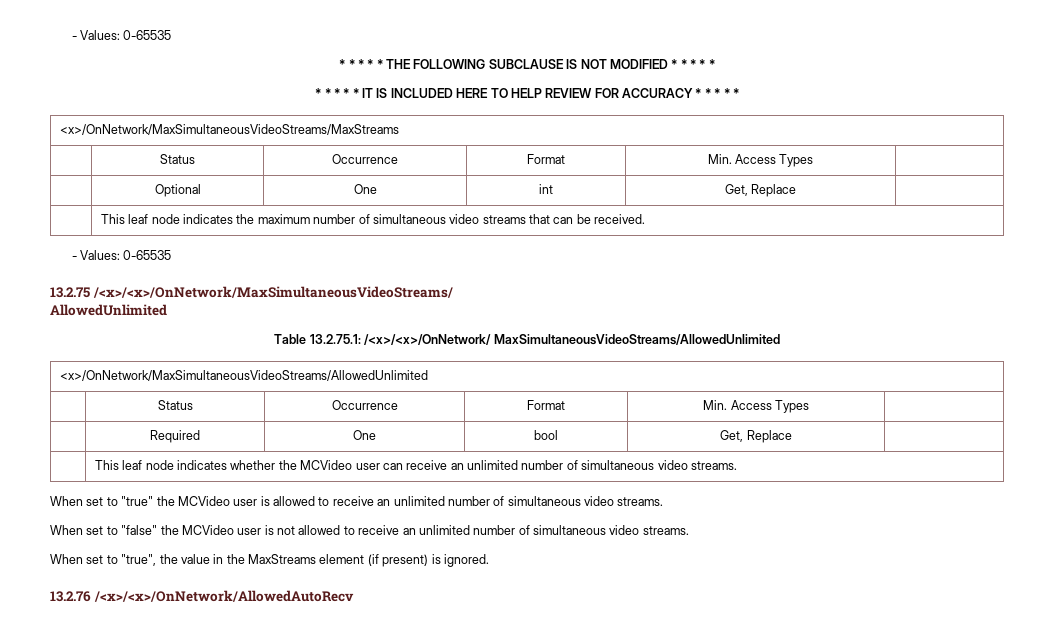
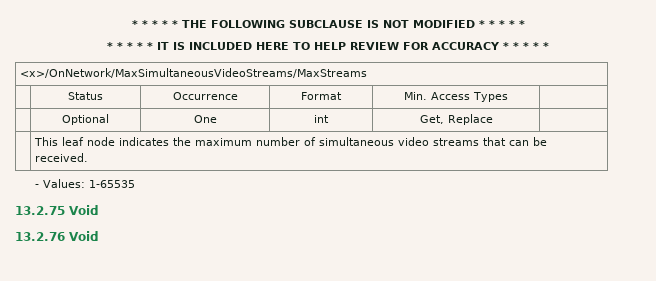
[71,30,172,40] - Values: 0-65535 // -> (131, 24) none
[123,250,172,260] 0-65535 -> [89,180,136,188] 1-65535
[92,286,453,298] [50,304,167,316] [274,334,780,345] [59,370,428,381] [157,400,193,410] [331,400,398,410] [527,400,565,410] [703,400,809,413] [150,430,200,443] [353,430,376,440] [534,430,558,440] [720,430,792,443] [94,460,737,470] [50,496,664,506] [50,525,689,535] [50,554,489,567] /<x>/<x>/OnNetwork/MaxSimultaneousVideoStreams/ // AllowedUnlimited // Table 13.2.75.1: /<x>/<x>/OnNetwork/ MaxSimultaneousVideoStreams/AllowedUnlimited // <x>/OnNetwork/MaxSimultaneousVideoStreams/AllowedUnlimited // | Status | Occurrence | Format | Min. Access Types | // | Required | One | bool | Get, Replace | // | This leaf node indicates whether the MCVideo user can receive an unlimited number of simultaneous video streams. // When set to "true" the MCVideo user is allowed to receive an unlimited number of simultaneous video streams. // When set to "false" the MCVideo user is not allowed to receive an unlimited number of simultaneous video streams. // When set to "true", the value in the MaxStreams element (if present) is ignored. -> [69,205,99,215] Void
[93,590,354,602] /<x>/<x>/OnNetwork/AllowedAutoRecv -> [69,231,99,241] Void

